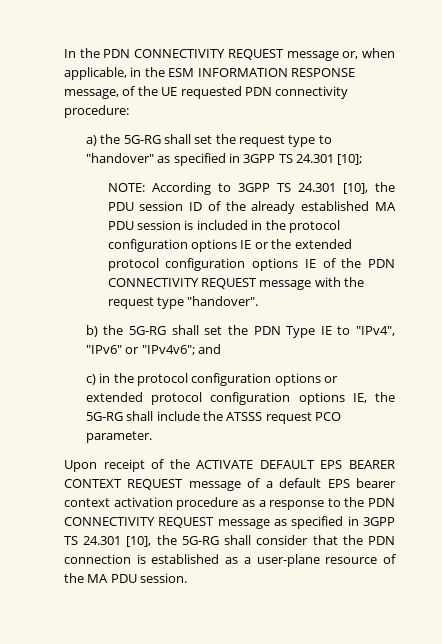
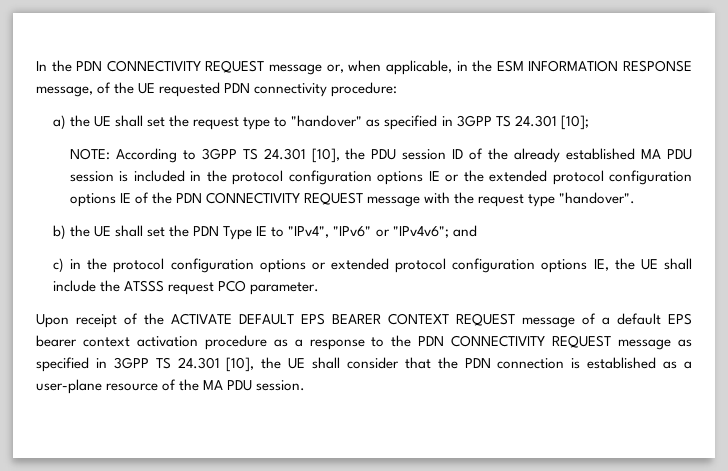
[123,135,161,144] 5G-RG -> [94,116,112,127] UE
[129,326,167,335] 5G-RG -> [94,226,112,237] UE
[85,412,123,421] 5G-RG -> [640,259,658,270] UE
[181,536,219,545] 5G-RG -> [288,358,306,369] UE

